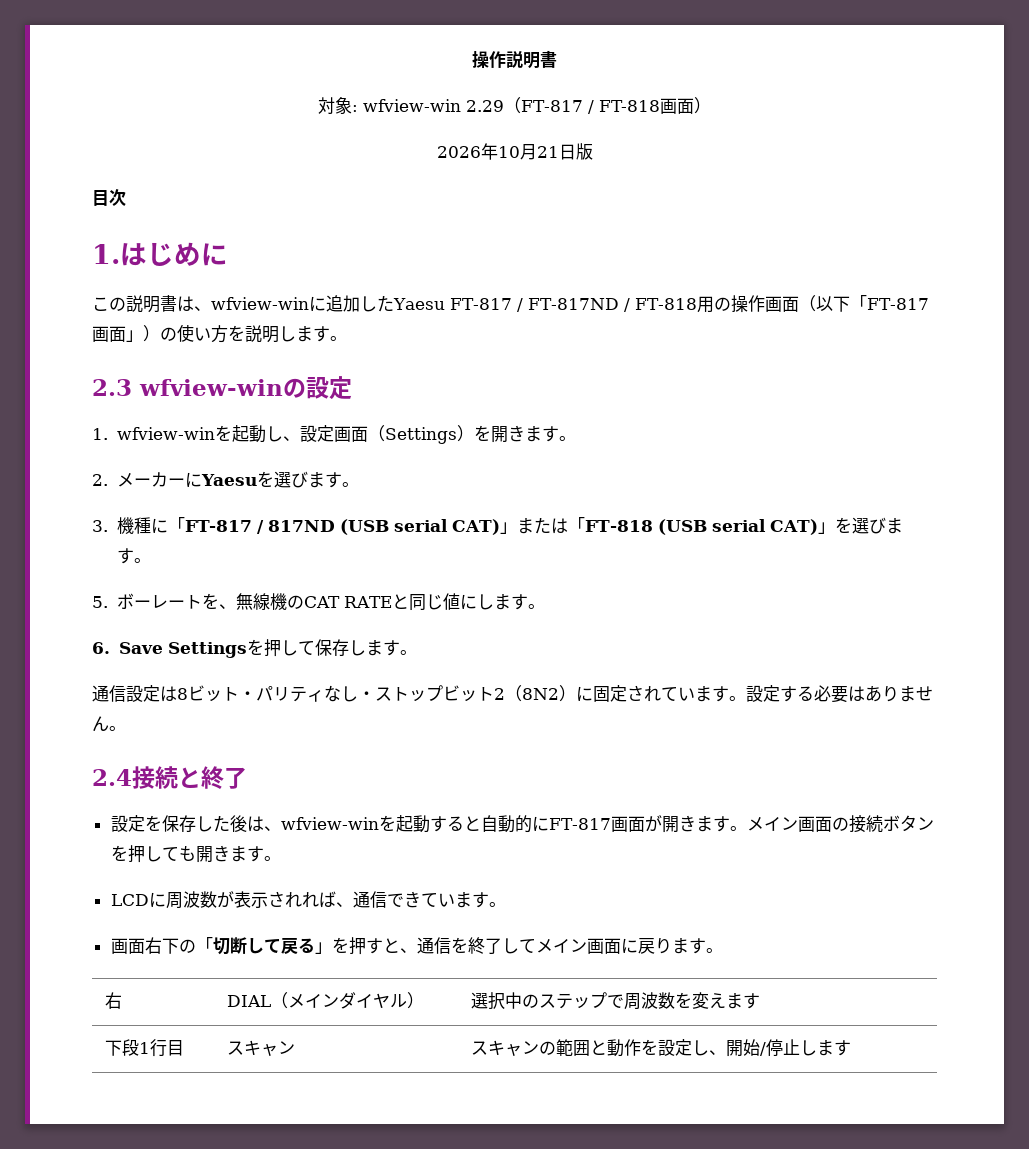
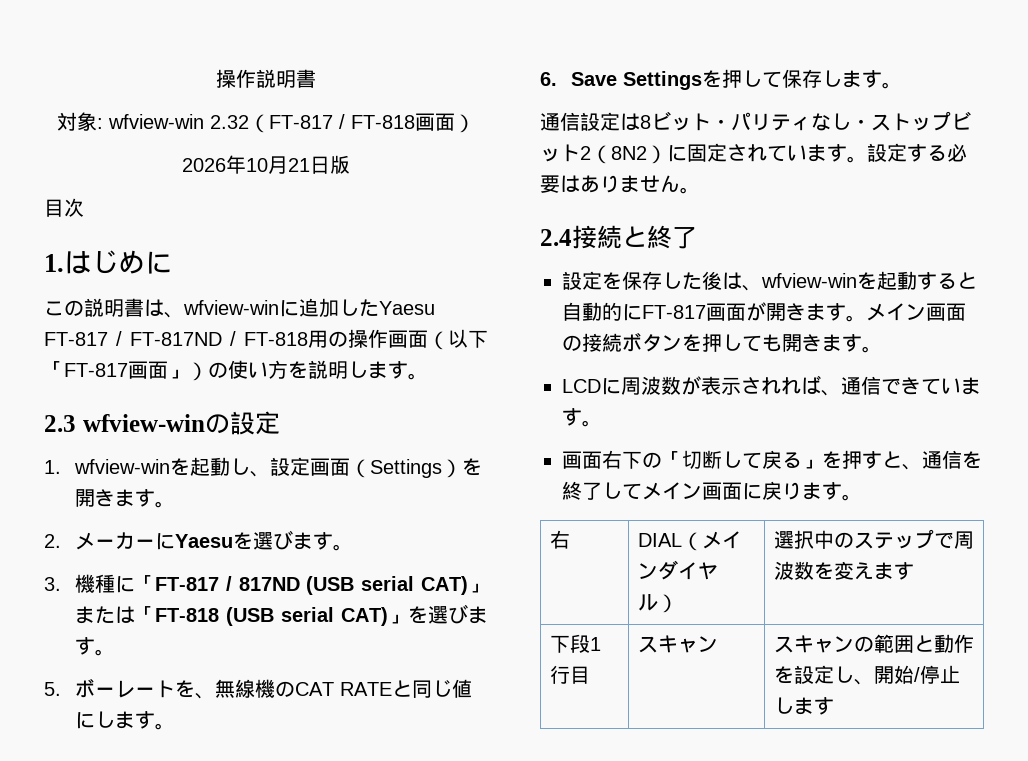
[465,100,504,112] 2.29 -> [210,115,249,129] 2.32

